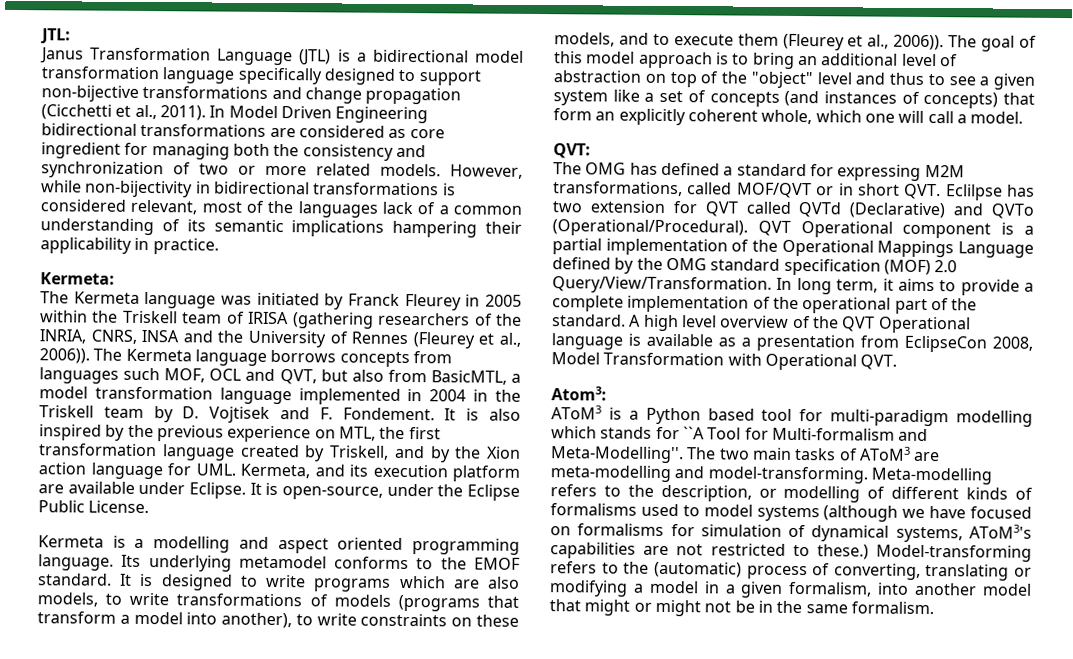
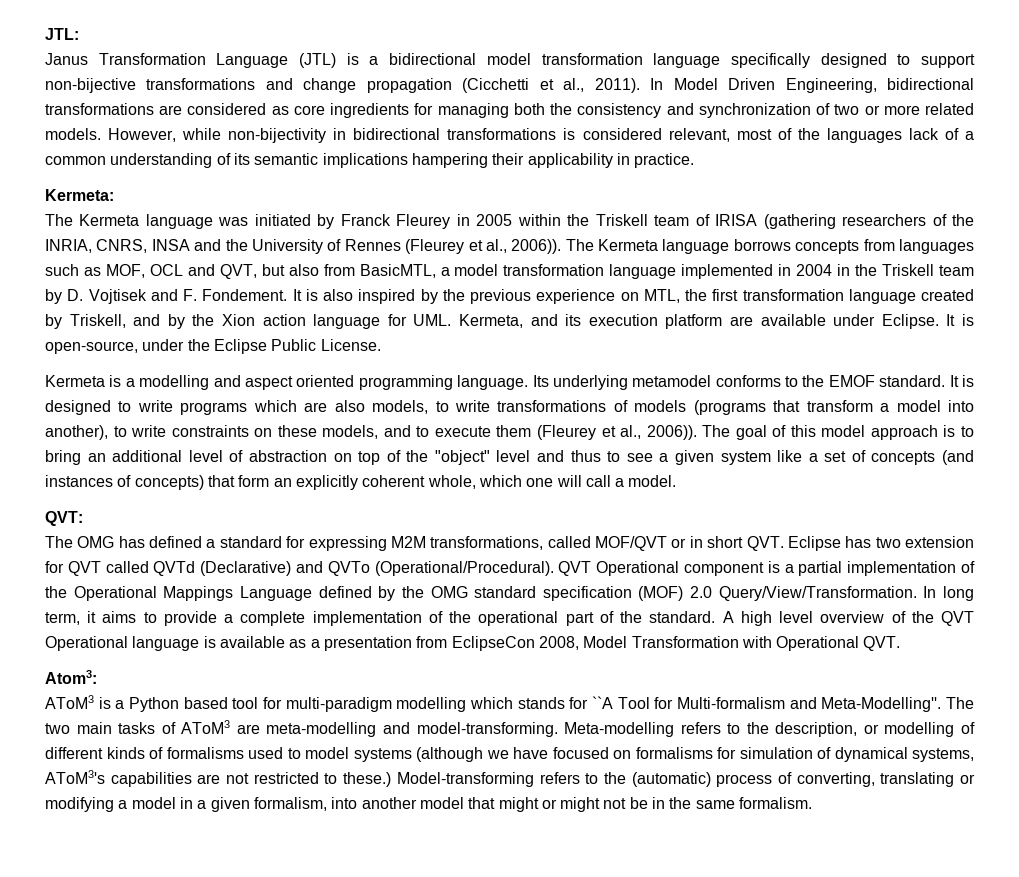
[335,106,429,124] Engineering -> [785,78,877,93] Engineering,
[41,142,121,159] ingredient -> [330,103,410,118] ingredients
(161, 374) none -> [83,267,101,276] as
[945,184,1003,201] Eclilpse -> [787,536,841,551] Eclipse

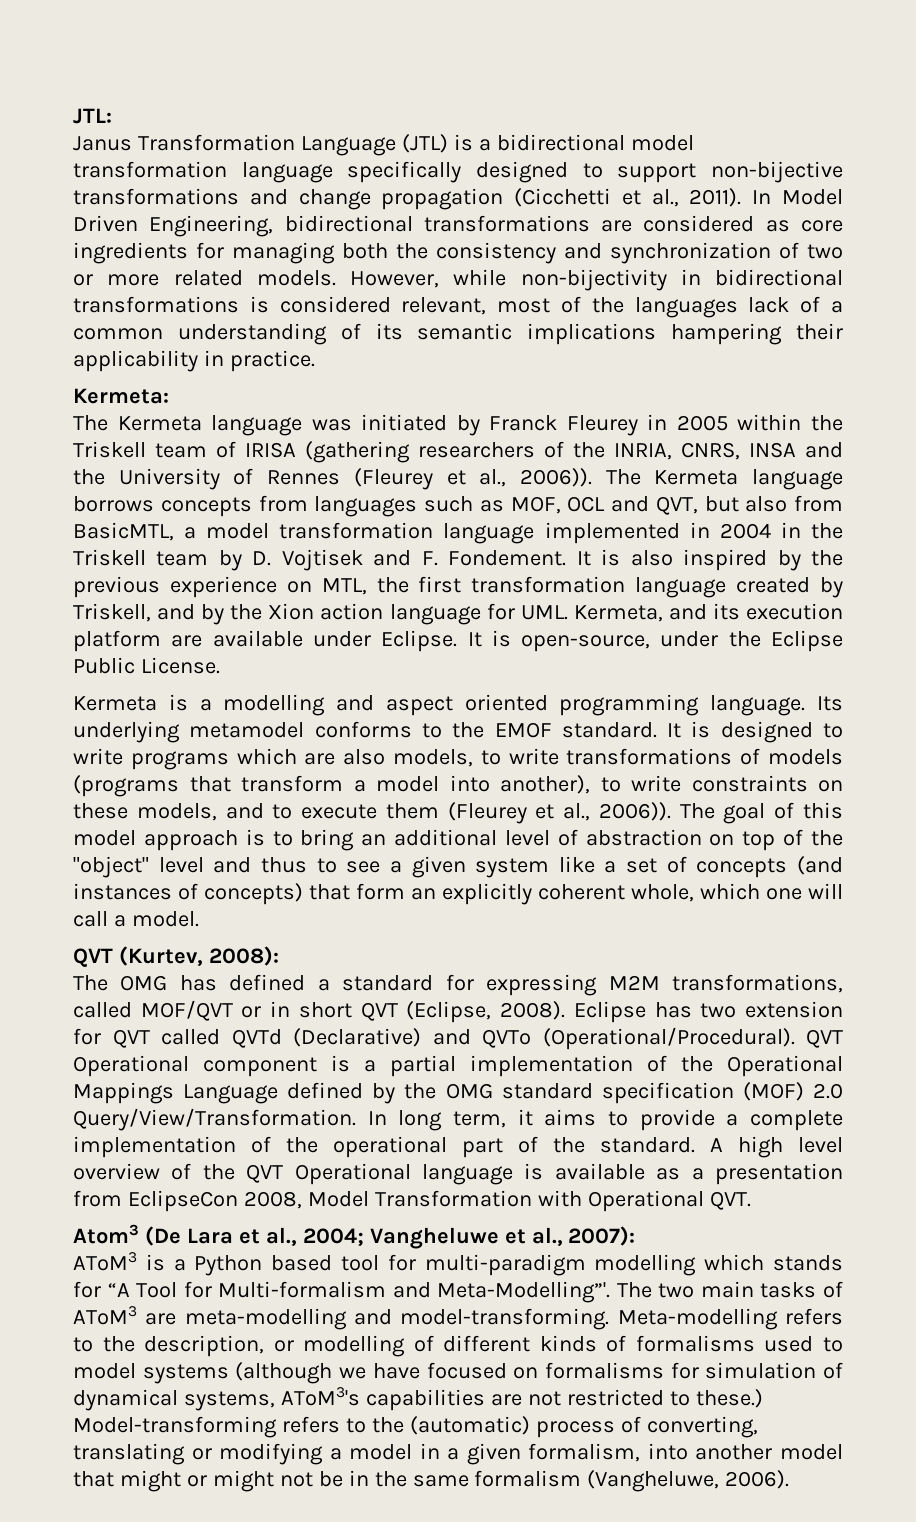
[45,511,83,526] QVT: -> [73,946,279,967] QVT (Kurtev, 2008):
[746,536,784,551] QVT. -> [360,1001,566,1023] QVT (Eclipse, 2008).
[45,670,97,684] Atom3: -> [73,1224,636,1249] Atom3 (De Lara et al., 2004; Vangheluwe et al., 2007):
[592,696,613,709] ``A -> [107,1283,130,1297] “A
[821,697,942,712] Meta-Modelling''. -> [437,1281,611,1303] Meta-Modelling”'.
[739,797,813,809] formalism. -> [474,1470,790,1492] formalism (Vangheluwe, 2006).

